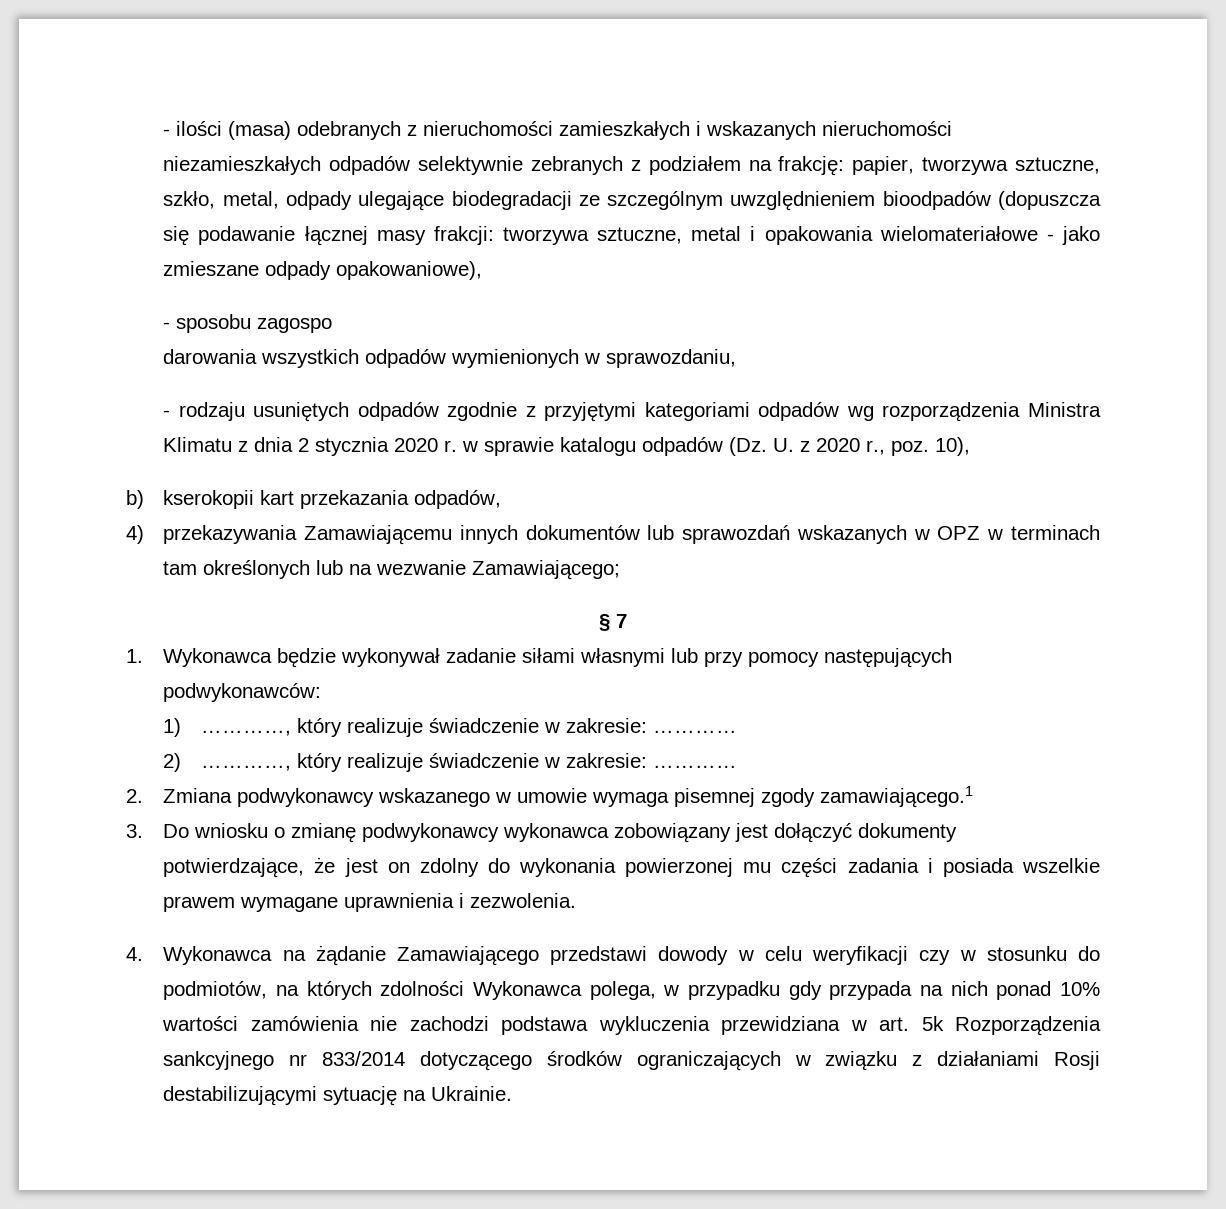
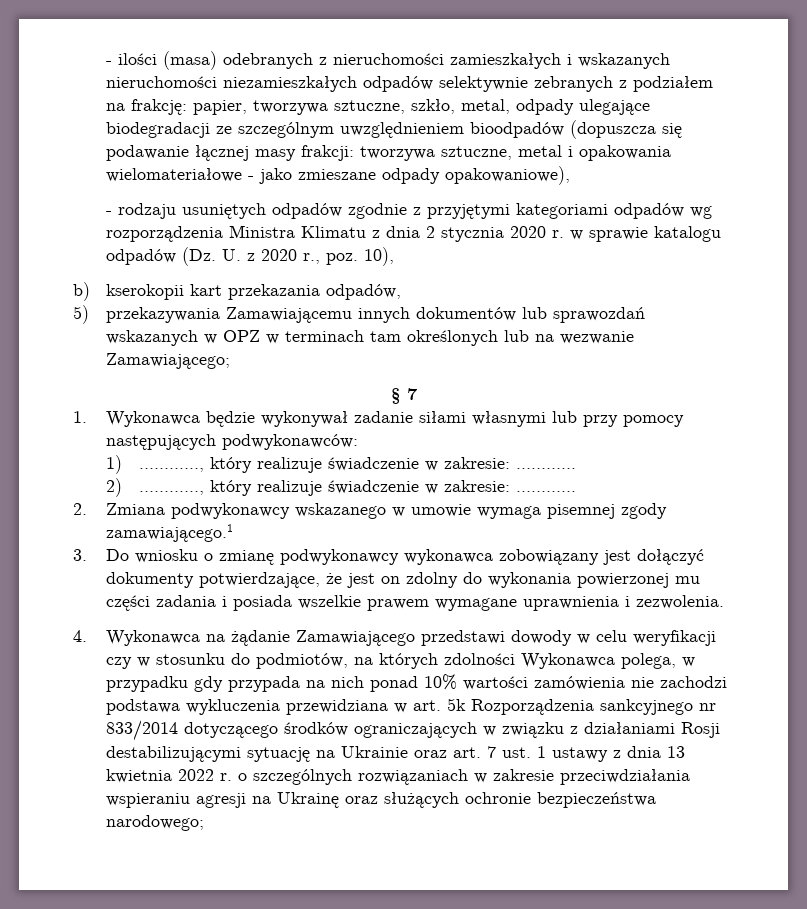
[163,314,333,333] [163,349,737,368] // - sposobu zagospo // darowania wszystkich odpadów wymienionych w sprawozdaniu, -> (570, 175) none
[126,525,144,544] 4) -> [73,305,89,324] 5)
[431,1086,513,1101] Ukrainie. -> [340,746,685,762] [105,769,690,785] [105,792,656,808] [105,815,204,831] Ukrainie oraz art. 7 ust. 1 ustawy z dnia 13 kwietnia 2022 r. o szczególnych rozwiązaniach w zakresie przeciwdziałania wspieraniu agresji na Ukrainę oraz służących ochronie bezpieczeństwa narodowego;

